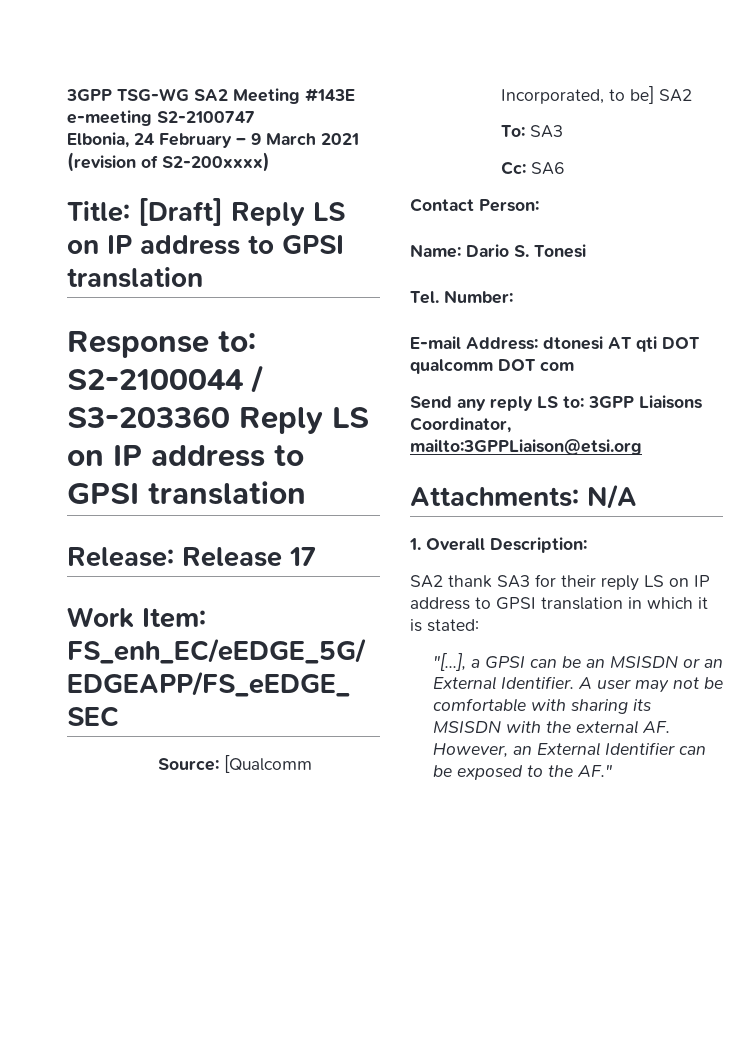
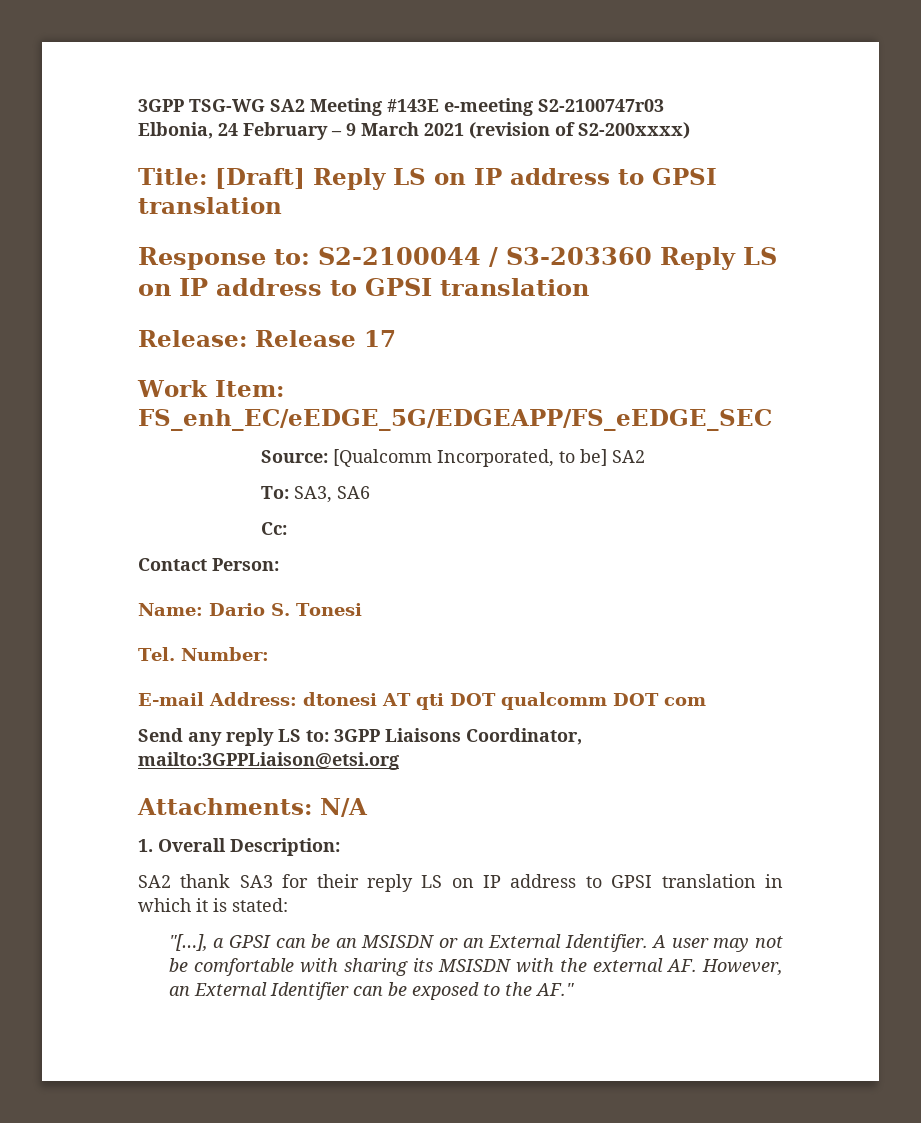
[157,111,255,123] S2-2100747 -> [538,99,664,112] S2-2100747r03
[530,125,564,138] SA3 -> [294,486,371,503] SA3, SA6
[531,162,566,175] SA6 -> (288, 528) none

